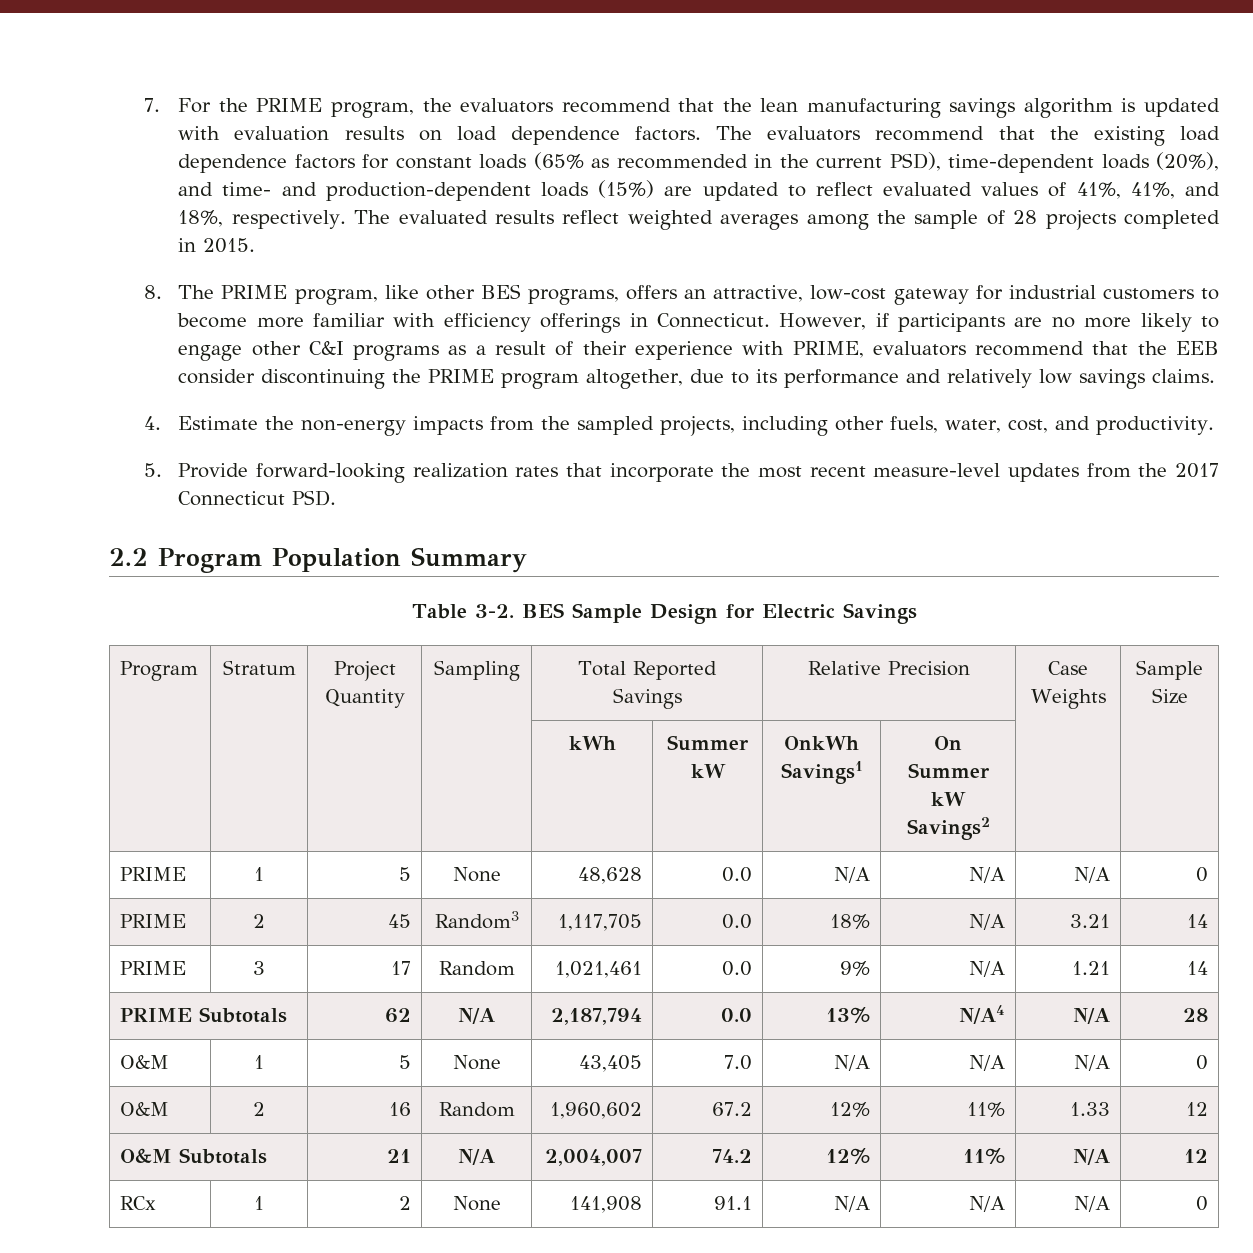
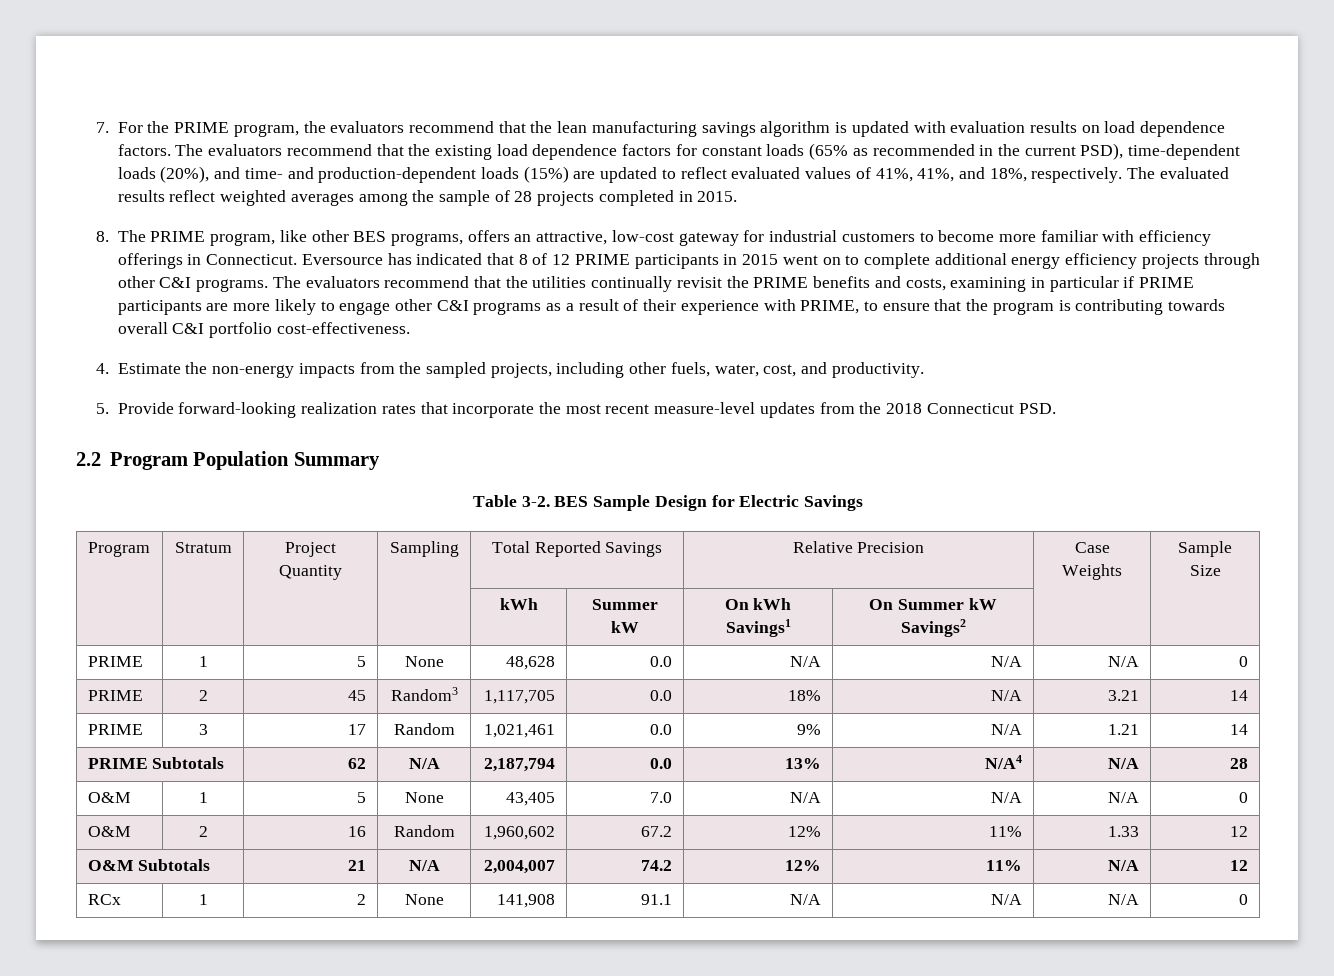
[779,313,889,330] However, if -> [301,253,1260,269] [117,276,1195,292] Eversource has indicated that 8 of 12 PRIME participants in 2015 went on to complete additional energy efficiency projects through other C&I programs. The evaluators recommend that the utilities continually revisit the PRIME benefits and costs, examining in particular if PRIME
[1051,317,1075,328] no -> (229, 307) none
[872,341,1219,356] [178,369,1216,389] evaluators recommend that the EEB consider discontinuing the PRIME program altogether, due to its performance and relatively low savings claims. -> [863,299,1226,315] [117,322,410,338] to ensure that the program is contributing towards overall C&I portfolio cost-effectiveness.
[1175,463,1220,478] 2017 -> [886,403,923,414] 2018
[784,736,859,750] OnkWh -> [724,598,792,610] On kWh

